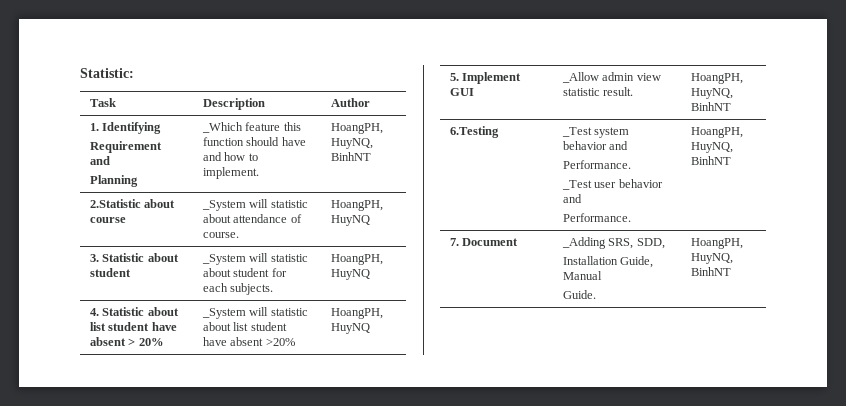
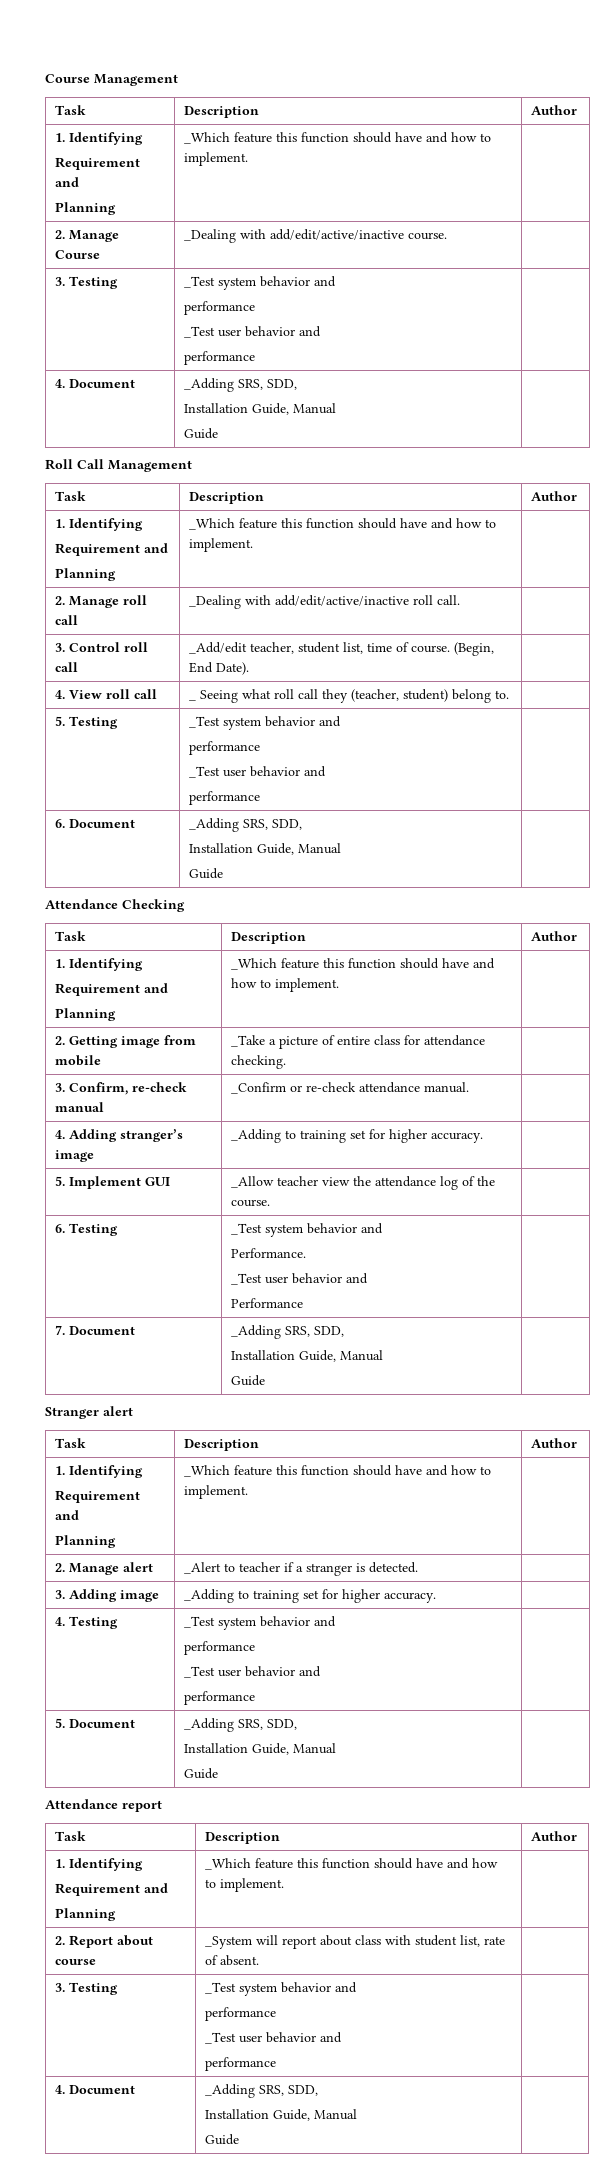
[80,68,134,78] Statistic: -> [45,74,178,86] Course Management
[330,123,383,134] [330,138,373,149] [330,152,371,161] [89,199,176,208] [89,217,126,223] [201,199,308,211] [202,214,302,223] [202,232,239,238] [330,200,383,211] [330,215,370,226] [89,253,179,262] [89,268,131,277] [201,253,308,265] [202,268,287,277] [202,283,274,295] [330,254,383,265] [330,269,370,280] [89,307,179,316] [89,322,177,331] [89,337,164,346] [201,307,308,319] [202,322,287,331] [202,337,295,346] [330,308,383,319] [330,323,370,334] [449,72,522,84] [449,88,474,96] [561,72,661,83] [562,87,634,96] [690,73,743,84] [690,88,733,99] [690,102,731,111] [449,126,499,138] HoangPH, HuyNQ, BinhNT // 2.Statistic about course | _System will statistic about attendance of course. | HoangPH, HuyNQ // 3. Statistic about student | _System will statistic about student for each subjects. | HoangPH, HuyNQ // 4. Statistic about list student have absent > 20% | _System will statistic about list student have absent >20% | HoangPH, HuyNQ // 5. Implement GUI | _Allow admin view statistic result. | HoangPH, HuyNQ, BinhNT // 6.Testing -> [55,230,120,242] [55,250,101,259] [184,229,448,243] [55,276,119,289] [184,276,337,290] [184,301,256,315] [184,326,322,338] [184,351,256,365] [55,379,136,388] [184,378,298,392] [184,403,337,415] [184,428,219,439] [45,459,192,472] [55,491,87,501] [189,492,265,504] [531,491,578,501] [55,518,144,531] [55,543,169,556] [55,568,117,581] [189,518,497,530] [189,538,254,552] [55,595,148,608] [55,615,79,625] [189,595,461,609] [55,642,149,652] [55,662,79,672] [189,642,495,656] [189,662,250,675] [55,689,158,699] [189,689,510,703] [55,716,119,729] [189,716,342,730] [189,741,261,755] [189,766,327,778] [189,791,261,805] [55,819,136,828] [189,818,303,832] [189,843,342,855] [189,868,224,879] [45,899,185,912] [55,931,87,941] [231,932,307,944] [531,931,578,941] [55,958,144,971] [55,983,169,996] [55,1008,117,1021] [231,958,496,970] [231,978,340,992] [55,1035,197,1048] [55,1055,102,1066] [231,1035,486,1049] [231,1055,287,1069] [55,1082,188,1095] [55,1102,105,1112] [231,1082,470,1094] [55,1129,184,1142] [55,1150,95,1162] [231,1129,484,1143] [55,1176,171,1189] [231,1176,496,1190] [231,1199,271,1207] [55,1223,119,1236] // 2. Manage Course | _Dealing with add/edit/active/inactive course. | // 3. Testing | _Test system behavior and // performance // _Test user behavior and // performance | // 4. Document | _Adding SRS, SDD, // Installation Guide, Manual // Guide | // Roll Call Management // Task | Description | Author // 1. Identifying // Requirement and // Planning | _Which feature this function should have and how to implement. | // 2. Manage roll call | _Dealing with add/edit/active/inactive roll call. | // 3. Control roll call | _Add/edit teacher, student list, time of course. (Begin, End Date). | // 4. View roll call | _ Seeing what roll call they (teacher, student) belong to. | // 5. Testing | _Test system behavior and // performance // _Test user behavior and // performance | // 6. Document | _Adding SRS, SDD, // Installation Guide, Manual // Guide | // Attendance Checking // Task | Description | Author // 1. Identifying // Requirement and // Planning | _Which feature this function should have and how to implement. | // 2. Getting image from mobile | _Take a picture of entire class for attendance checking. | // 3. Confirm, re-check manual | _Confirm or re-check attendance manual. | // 4. Adding stranger’s image | _Adding to training set for higher accuracy. | // 5. Implement GUI | _Allow teacher view the attendance log of the course. | // 6. Testing
[562,213,631,222] [690,127,743,138] [690,142,733,153] [690,156,731,165] Performance. | HoangPH, HuyNQ, BinhNT -> [231,1298,304,1308] Performance |
[562,290,596,299] [690,238,743,249] [690,253,733,264] [690,267,731,276] Guide. | HoangPH, HuyNQ, BinhNT -> [231,1375,266,1386] [45,1406,133,1419] [55,1438,87,1448] [184,1439,260,1451] [531,1438,578,1448] [55,1465,144,1478] [55,1490,141,1503] [55,1510,80,1520] [55,1535,117,1548] [184,1465,492,1477] [184,1485,249,1499] [55,1562,154,1575] [184,1562,419,1576] [55,1589,160,1602] [184,1589,437,1603] [55,1616,119,1629] [184,1616,337,1630] [184,1641,256,1655] [184,1666,322,1678] [184,1691,256,1705] [55,1718,136,1728] [184,1718,298,1732] [184,1743,337,1755] [184,1768,219,1779] [45,1799,162,1812] [55,1831,87,1841] [205,1832,281,1844] [531,1831,578,1841] [55,1858,144,1871] [55,1883,169,1896] [55,1908,117,1921] [205,1858,499,1870] [205,1878,285,1892] [55,1935,154,1948] [55,1959,97,1965] [205,1935,506,1949] [205,1955,260,1966] [55,1982,119,1995] [205,1982,358,1996] [205,2007,277,2021] [205,2032,343,2044] [205,2057,277,2071] [55,2085,136,2094] [205,2084,319,2098] [205,2109,358,2121] [205,2134,240,2145] Guide | // Stranger alert // Task | Description | Author // 1. Identifying // Requirement and // Planning | _Which feature this function should have and how to implement. | // 2. Manage alert | _Alert to teacher if a stranger is detected. | // 3. Adding image | _Adding to training set for higher accuracy. | // 4. Testing | _Test system behavior and // performance // _Test user behavior and // performance | // 5. Document | _Adding SRS, SDD, // Installation Guide, Manual // Guide | // Attendance report // Task | Description | Author // 1. Identifying // Requirement and // Planning | _Which feature this function should have and how to implement. | // 2. Report about course | _System will report about class with student list, rate of absent. | // 3. Testing | _Test system behavior and // performance // _Test user behavior and // performance | // 4. Document | _Adding SRS, SDD, // Installation Guide, Manual // Guide |

